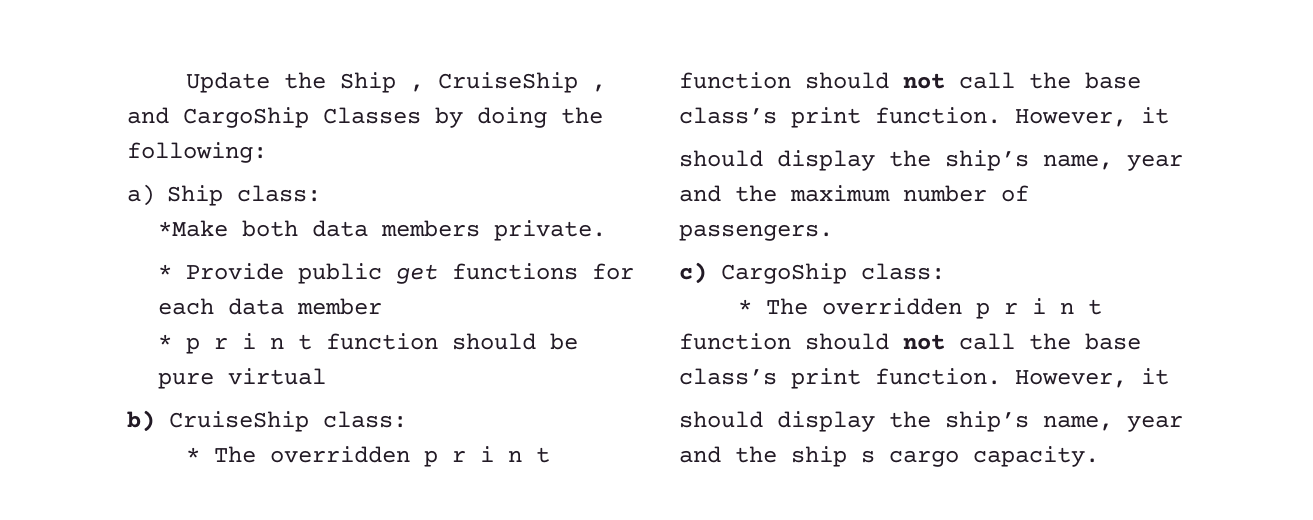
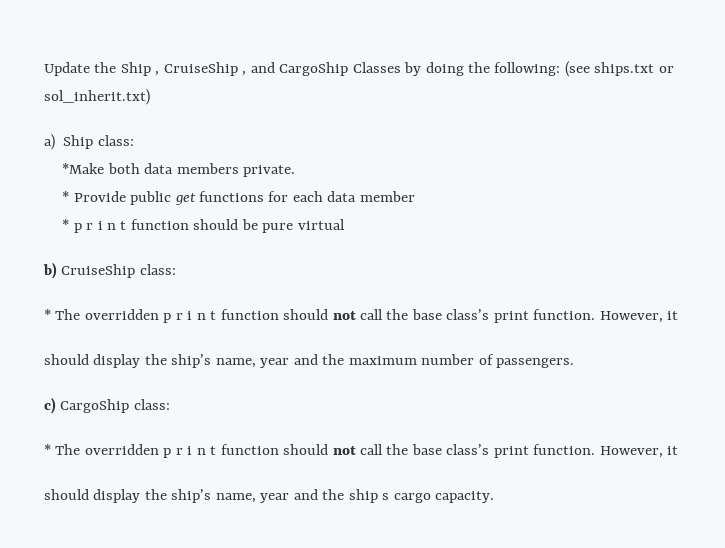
(267, 152) none -> [564,61,674,77] [44,89,150,105] (see ships.txt or sol_inherit.txt)

